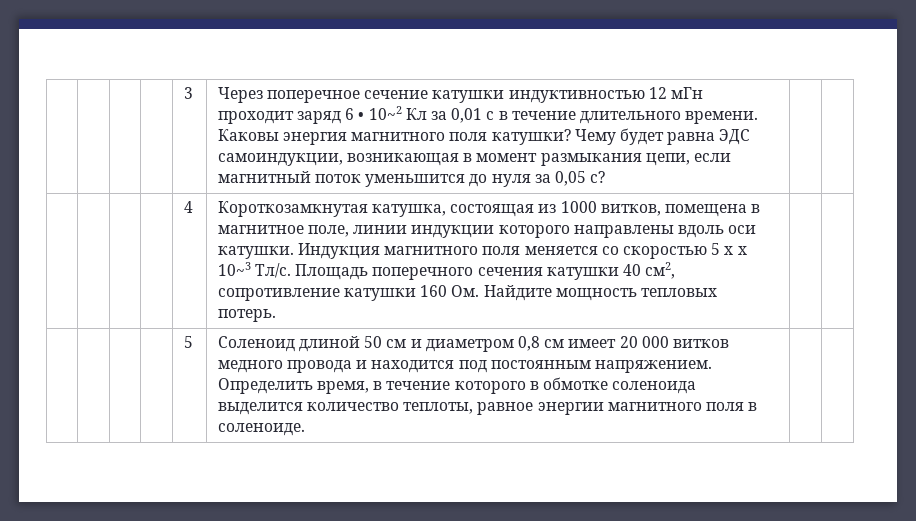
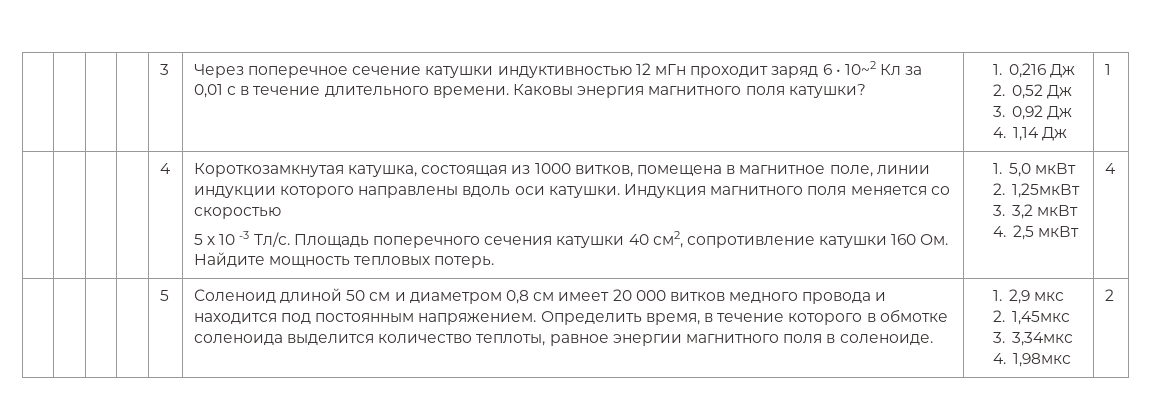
[574,128,751,145] [217,153,732,166] [217,171,606,187] Чему будет равна ЭДС самоиндукции, возникающая в момент размыкания цепи, если магнитный поток уменьшится до нуля за 0,05 с? | | -> [992,63,1076,78] [992,84,1073,99] [992,105,1073,120] [992,127,1068,141] [1104,64,1111,75] | 1. 0,216 Дж // 2. 0,52 Дж // 3. 0,92 Дж // 4. 1,14 Дж | 1
(708, 252) none -> (281, 213) //
[737,246,747,255] [217,262,251,276] х 10~3 -> [219,231,250,245] 10 -3
(276, 315) | -> [992,163,1077,177] [992,183,1081,198] [992,204,1079,219] [992,225,1080,240] [1104,163,1116,174] 1. 5,0 мкВт // 2. 1,25мкВт // 3. 3,2 мкВт // 4. 2,5 мкВт | 4
(305, 429) | -> [992,289,1065,304] [992,310,1071,325] [992,332,1074,346] [992,353,1072,367] [1104,289,1114,301] 1. 2,9 мкс // 2. 1,45мкс // 3. 3,34мкс // 4. 1,98мкс | 2

